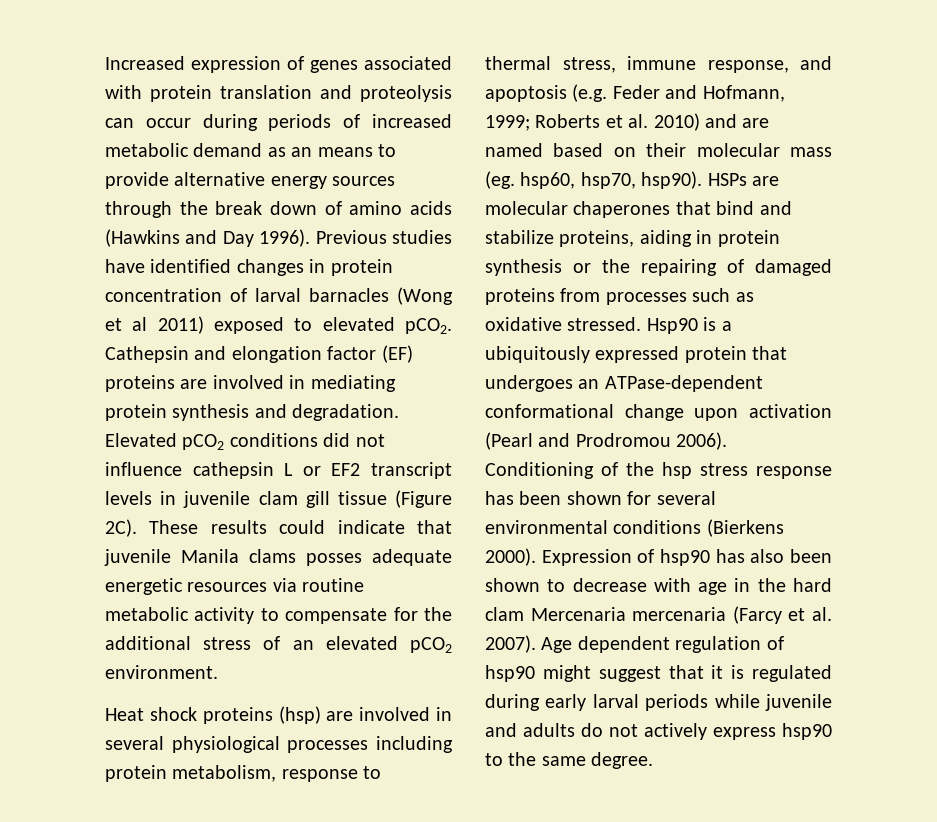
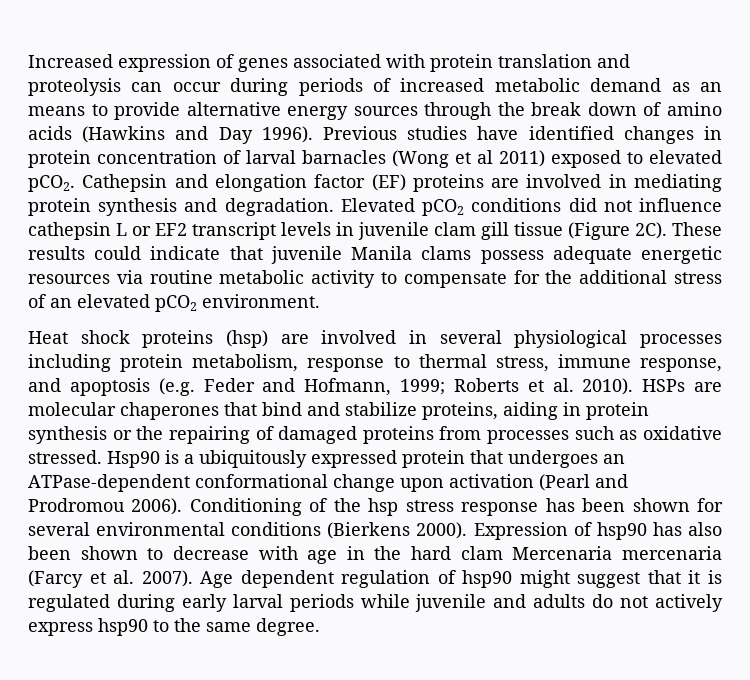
[306,553,362,566] posses -> [480,250,544,264] possess
[653,113,770,131] [485,143,832,157] [485,171,703,189] 2010) and are named based on their molecular mass (eg. hsp60, hsp70, hsp90). -> [582,378,634,395] 2010).

